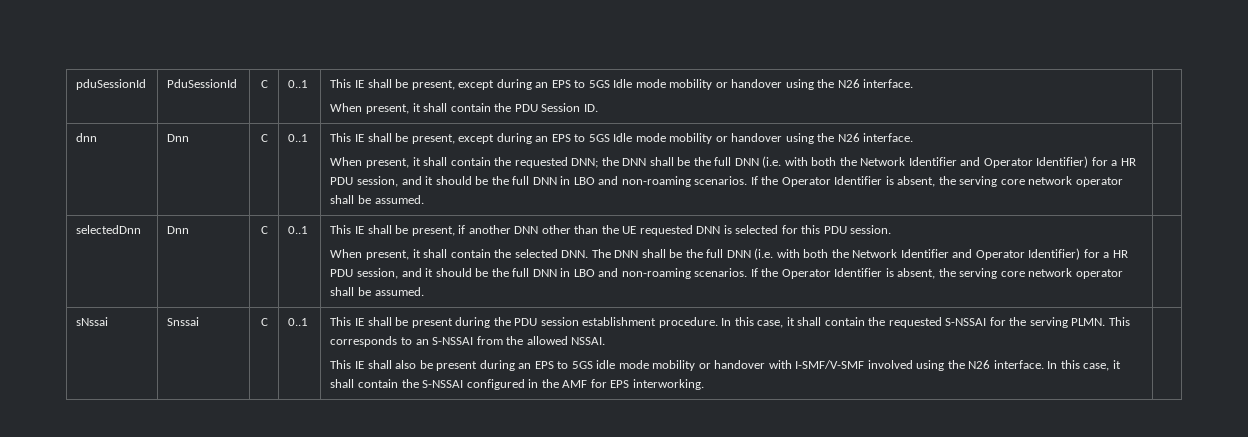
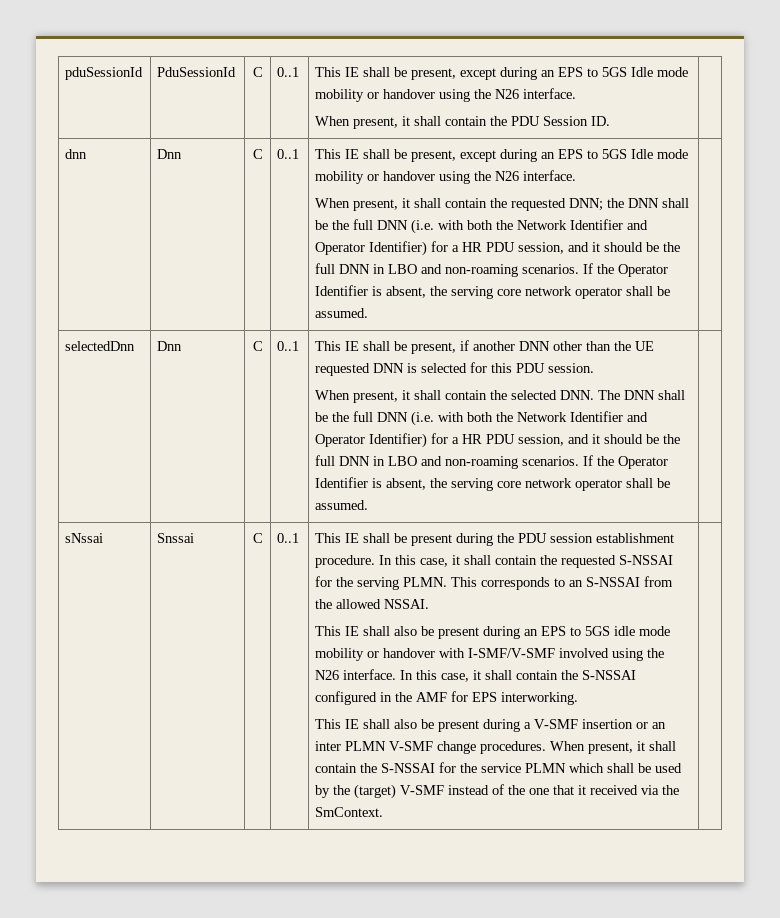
(704, 384) none -> [315,719,667,732] [315,741,677,754] [315,762,683,773] [315,784,680,799] [315,807,384,817] // This IE shall also be present during a V-SMF insertion or an inter PLMN V-SMF change procedures. When present, it shall contain the S-NSSAI for the service PLMN which shall be used by the (target) V-SMF instead of the one that it received via the SmContext.

